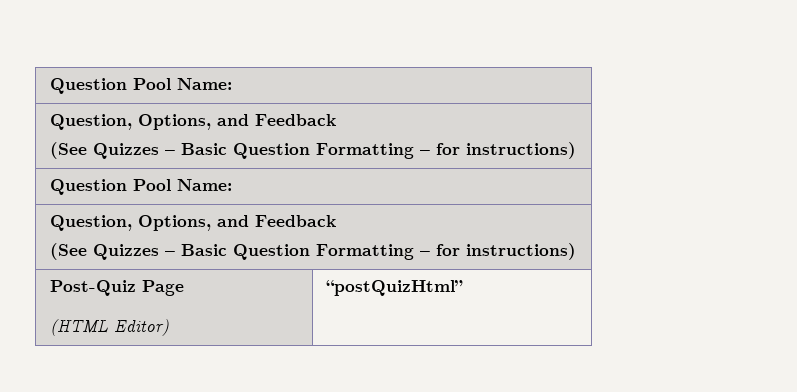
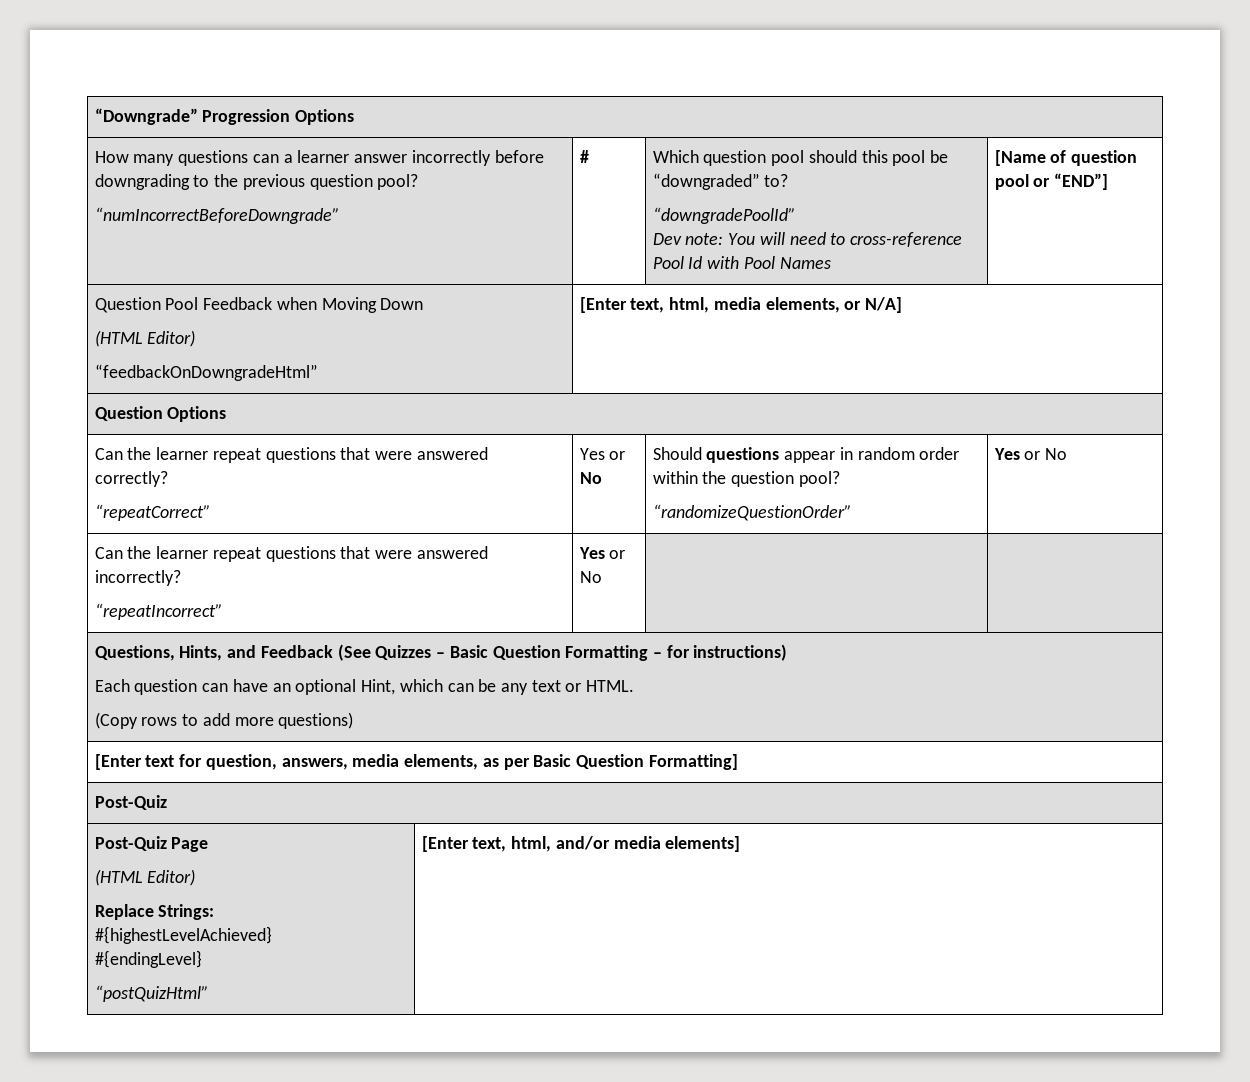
[50,78,233,94] [50,114,337,130] [50,142,577,159] [50,179,233,195] [50,215,337,231] [50,243,577,260] [50,280,185,296] [50,319,170,336] [326,280,464,296] Question Pool Name: // Question, Options, and Feedback // (See Quizzes – Basic Question Formatting – for instructions) // Question Pool Name: // Question, Options, and Feedback // (See Quizzes – Basic Question Formatting – for instructions) // Post-Quiz Page // (HTML Editor) | “postQuizHtml” -> [94,108,355,125] [94,150,544,166] [94,174,419,190] [94,207,340,224] [579,150,589,163] [652,150,949,166] [652,173,789,190] [652,207,796,224] [652,232,963,247] [652,256,831,269] [994,150,1138,166] [994,173,1109,190] [94,297,424,313] [94,330,196,347] [94,364,318,381] [579,297,903,313] [94,406,227,422] [94,447,488,463] [94,471,168,487] [94,504,211,521] [579,448,626,460] [579,472,602,484] [652,447,960,463] [652,471,840,487] [652,504,852,521] [993,448,1068,460] [94,546,488,562] [94,570,181,586] [94,603,223,620] [578,547,626,559] [579,571,602,583] [94,644,788,661] [94,679,635,695] [94,712,354,729] [94,754,738,770] [94,795,167,810] [94,836,209,852] [94,869,196,886] [94,904,215,920] [94,926,272,944] [94,950,202,968] [94,985,209,1002] [421,836,741,852] “Downgrade” Progression Options // How many questions can a learner answer incorrectly before downgrading to the previous question pool? // “numIncorrectBeforeDowngrade” | # | Which question pool should this pool be “downgraded” to? // “downgradePoolId” // Dev note: You will need to cross-reference Pool Id with Pool Names | [Name of question pool or “END”] // Question Pool Feedback when Moving Down // (HTML Editor) // “feedbackOnDowngradeHtml” | [Enter text, html, media elements, or N/A] // Question Options // Can the learner repeat questions that were answered correctly? // “repeatCorrect” | Yes or No | Should questions appear in random order within the question pool? // “randomizeQuestionOrder” | Yes or No // Can the learner repeat questions that were answered incorrectly? // “repeatIncorrect” | Yes or No | | // Questions, Hints, and Feedback (See Quizzes – Basic Question Formatting – for instructions) // Each question can have an optional Hint, which can be any text or HTML. // (Copy rows to add more questions) // [Enter text for question, answers, media elements, as per Basic Question Formatting] // Post-Quiz // Post-Quiz Page // (HTML Editor) // Replace Strings: // #{highestLevelAchieved} // #{endingLevel} // “postQuizHtml” | [Enter text, html, and/or media elements]

